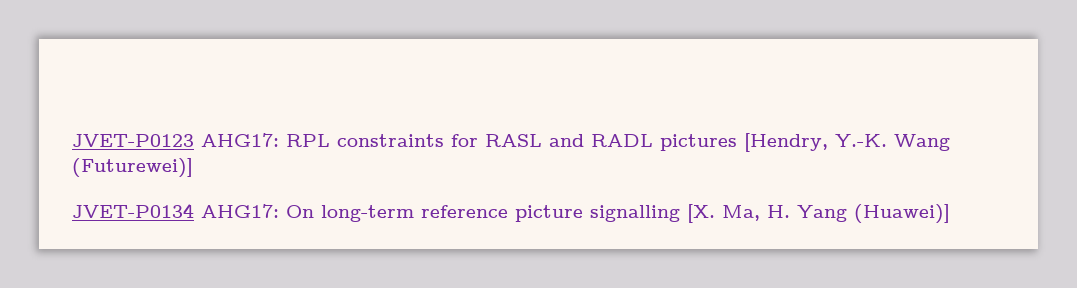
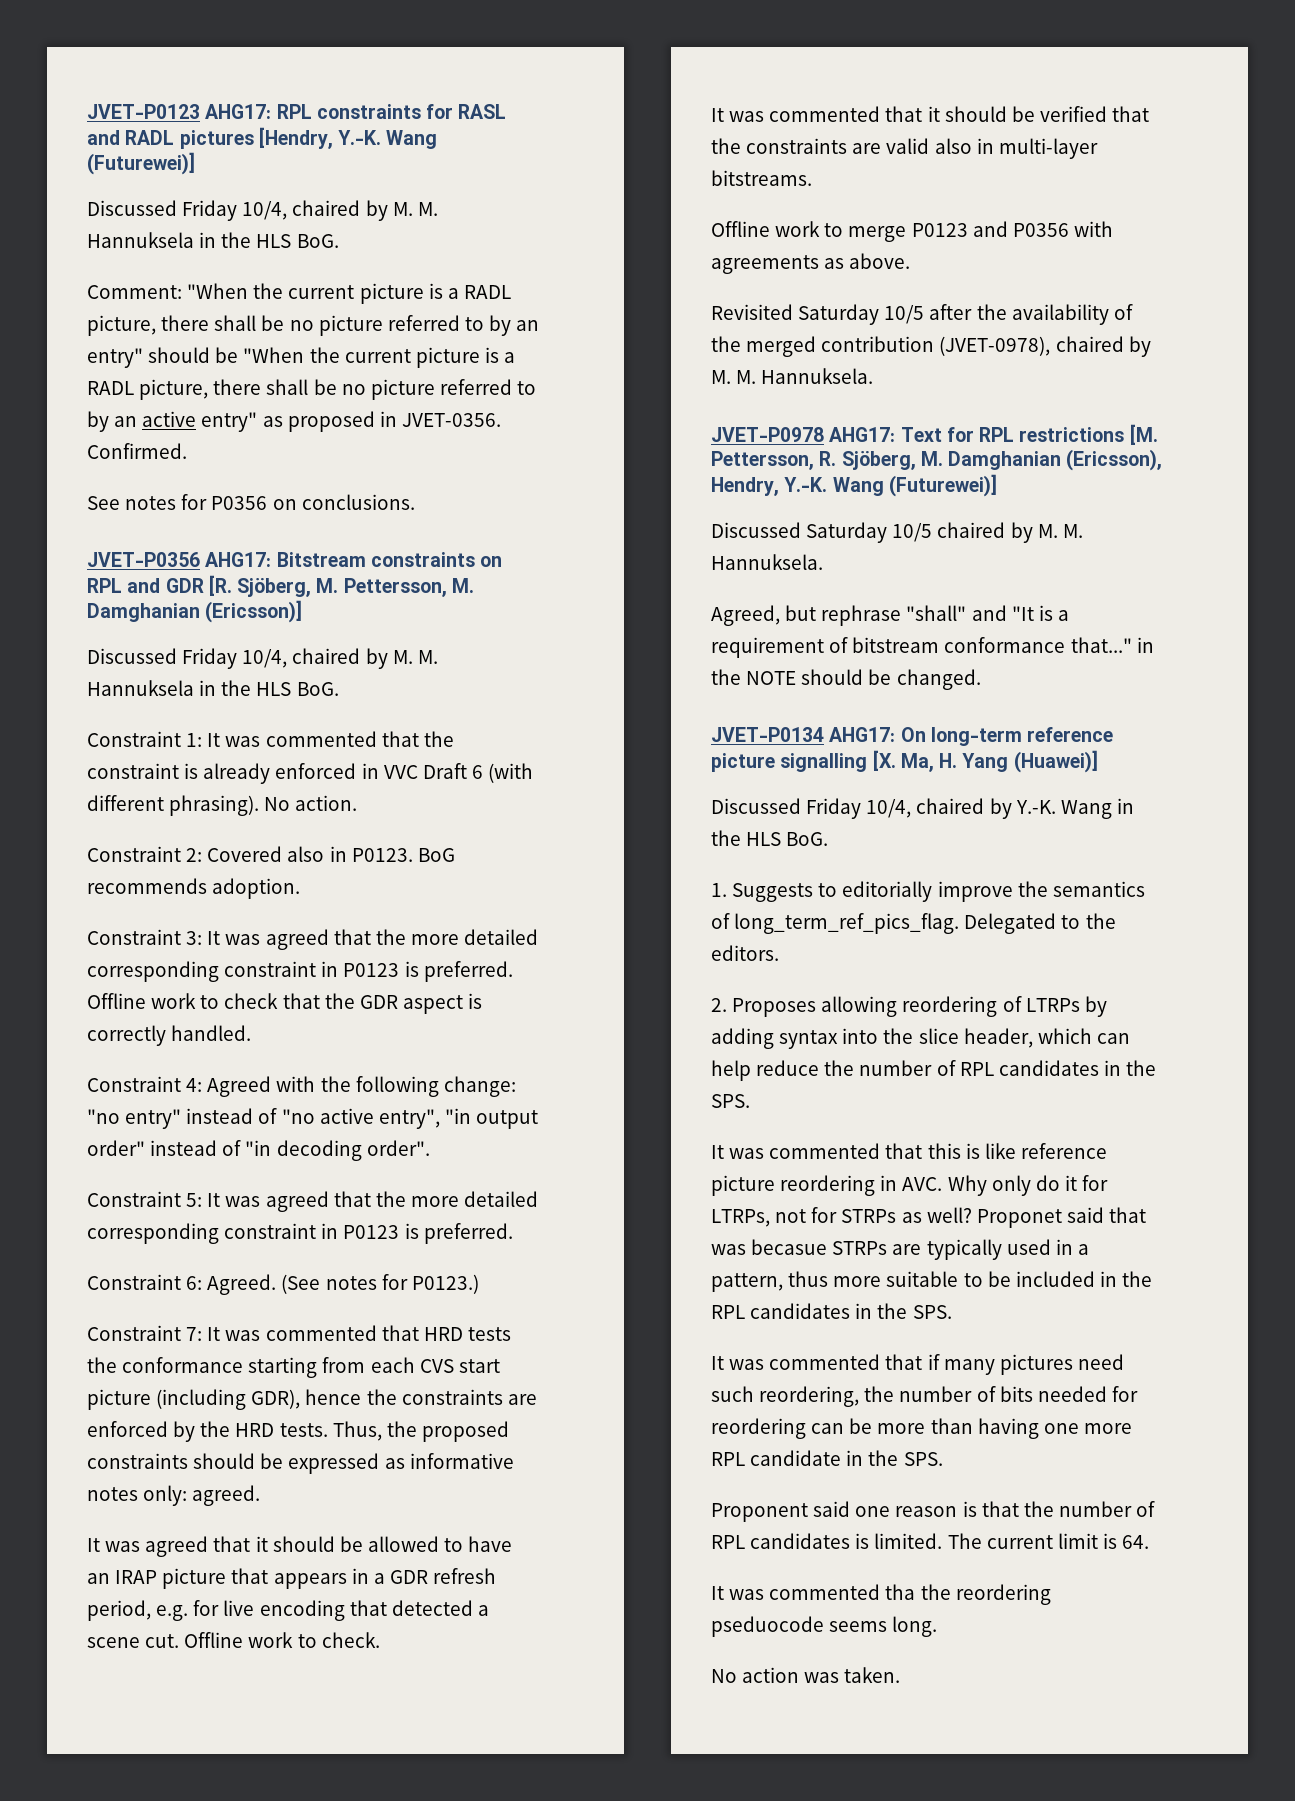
(193, 168) none -> [87,200,438,221] [87,232,339,248] [87,283,511,304] [87,315,540,336] [87,347,516,368] [87,379,537,400] [87,411,501,432] [87,443,187,459] [87,494,415,510] [87,552,503,567] [87,575,474,597] [87,600,303,623] [87,648,438,669] [87,680,339,696] [87,731,454,747] [87,763,534,784] [87,795,358,816] [87,846,455,862] [87,878,301,899] [87,929,539,950] [87,961,513,982] [87,993,483,1014] [87,1025,252,1046] [87,1076,516,1097] [87,1108,539,1129] [87,1140,430,1161] [87,1191,539,1212] [87,1223,513,1244] [87,1274,479,1295] [87,1325,511,1341] [87,1357,500,1378] [87,1389,537,1410] [87,1421,509,1442] [87,1453,514,1474] [87,1485,261,1506] [87,1536,513,1557] [87,1568,497,1589] [87,1600,489,1621] [87,1632,380,1648] [711,106,1150,122] [711,138,1098,159] [711,170,812,186] [711,221,1113,242] [711,253,911,274] [711,304,1133,325] [711,336,1151,357] [711,368,874,384] [711,424,1158,445] [711,449,1163,471] [711,474,997,497] [711,522,1083,543] [711,554,823,570] [711,605,1069,626] [711,637,1154,658] [711,669,981,690] // Discussed Friday 10/4, chaired by M. M. Hannuksela in the HLS BoG. // Comment: "When the current picture is a RADL picture, there shall be no picture referred to by an entry" should be "When the current picture is a RADL picture, there shall be no picture referred to by an active entry" as proposed in JVET-0356. Confirmed. // See notes for P0356 on conclusions. // JVET-P0356 AHG17: Bitstream constraints on RPL and GDR [R. Sjöberg, M. Pettersson, M. Damghanian (Ericsson)] // Discussed Friday 10/4, chaired by M. M. Hannuksela in the HLS BoG. // Constraint 1: It was commented that the constraint is already enforced in VVC Draft 6 (with different phrasing). No action. // Constraint 2: Covered also in P0123. BoG recommends adoption. // Constraint 3: It was agreed that the more detailed corresponding constraint in P0123 is preferred. Offline work to check that the GDR aspect is correctly handled. // Constraint 4: Agreed with the following change: "no entry" instead of "no active entry", "in output order" instead of "in decoding order". // Constraint 5: It was agreed that the more detailed corresponding constraint in P0123 is preferred. // Constraint 6: Agreed. (See notes for P0123.) // Constraint 7: It was commented that HRD tests the conformance starting from each CVS start picture (including GDR), hence the constraints are enforced by the HRD tests. Thus, the proposed constraints should be expressed as informative notes only: agreed. // It was agreed that it should be allowed to have an IRAP picture that appears in a GDR refresh period, e.g. for live encoding that detected a scene cut. Offline work to check. // It was commented that it should be verified that the constraints are valid also in multi-layer bitstreams. // Offline work to merge P0123 and P0356 with agreements as above. // Revisited Saturday 10/5 after the availability of the merged contribution (JVET-0978), chaired by M. M. Hannuksela. // JVET-P0978 AHG17: Text for RPL restrictions [M. Pettersson, R. Sjöberg, M. Damghanian (Ericsson), Hendry, Y.-K. Wang (Futurewei)] // Discussed Saturday 10/5 chaired by M. M. Hannuksela. // Agreed, but rephrase "shall" and "It is a requirement of bitstream conformance that..." in the NOTE should be changed.
(950, 214) none -> [711,798,1134,819] [711,830,829,846] [711,881,1145,902] [711,913,1116,934] [711,945,779,961] [711,996,1107,1017] [711,1028,1130,1049] [711,1060,1157,1081] [711,1094,750,1108] [711,1143,1107,1159] [711,1175,1109,1196] [711,1207,1147,1228] [711,1239,1089,1260] [711,1271,1153,1292] [711,1303,952,1319] [711,1354,1124,1375] [711,1386,1138,1407] [711,1418,1132,1439] [711,1450,943,1466] [711,1501,1156,1522] [711,1533,1150,1549] [711,1584,1051,1605] [711,1616,938,1637] [711,1667,901,1683] // Discussed Friday 10/4, chaired by Y.-K. Wang in the HLS BoG. // 1. Suggests to editorially improve the semantics of long_term_ref_pics_flag. Delegated to the editors. // 2. Proposes allowing reordering of LTRPs by adding syntax into the slice header, which can help reduce the number of RPL candidates in the SPS. // It was commented that this is like reference picture reordering in AVC. Why only do it for LTRPs, not for STRPs as well? Proponet said that was becasue STRPs are typically used in a pattern, thus more suitable to be included in the RPL candidates in the SPS. // It was commented that if many pictures need such reordering, the number of bits needed for reordering can be more than having one more RPL candidate in the SPS. // Proponent said one reason is that the number of RPL candidates is limited. The current limit is 64. // It was commented tha the reordering pseduocode seems long. // No action was taken.

